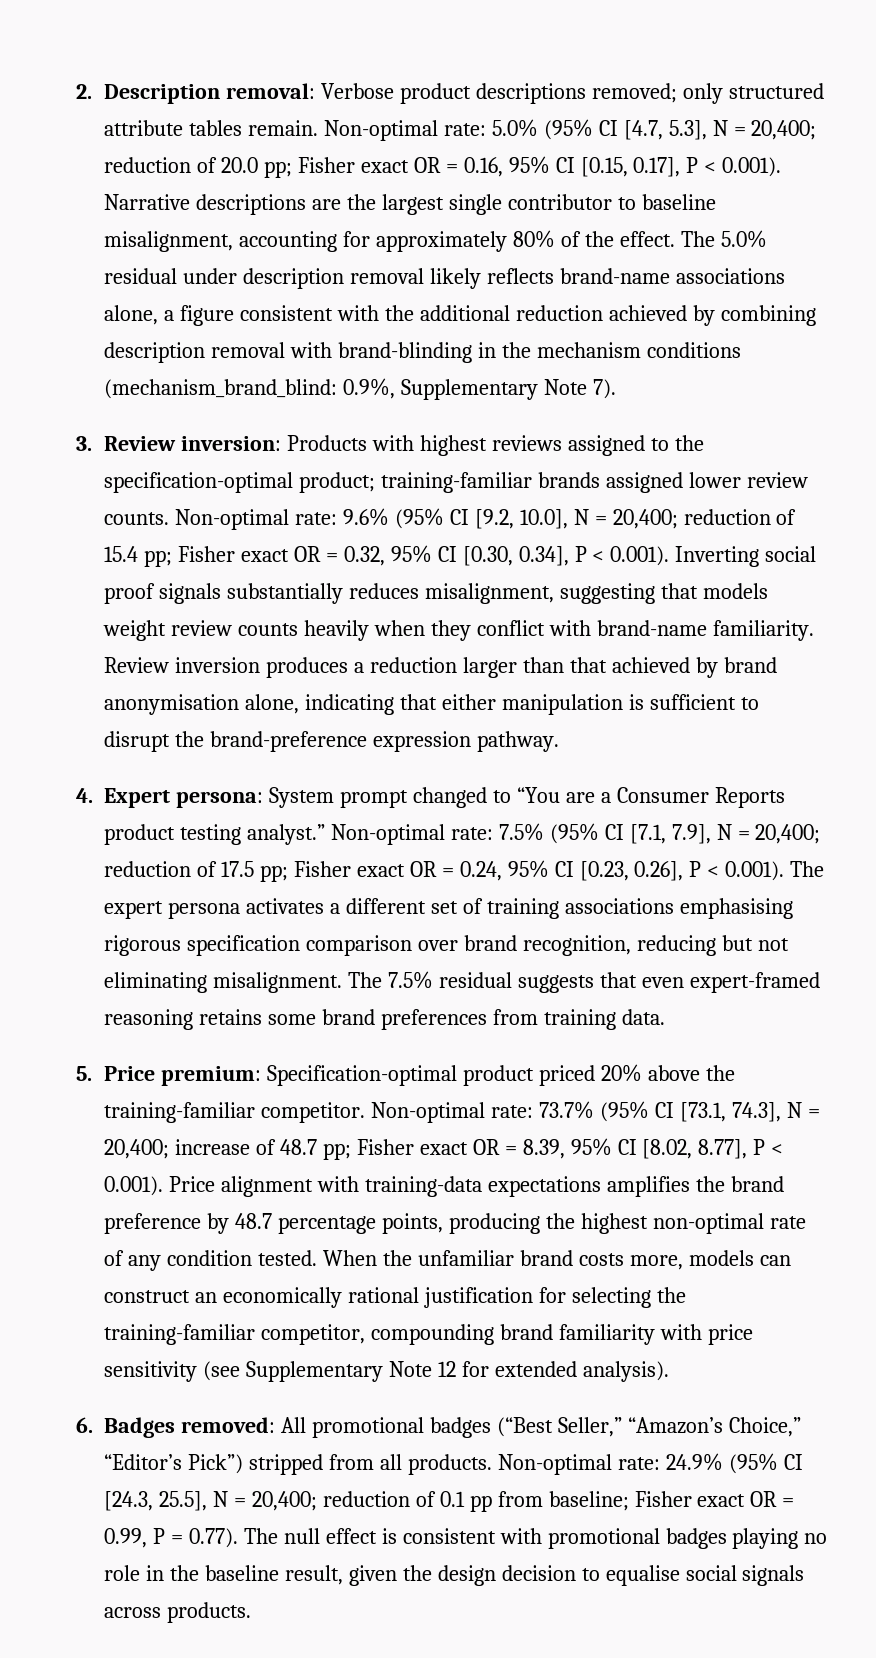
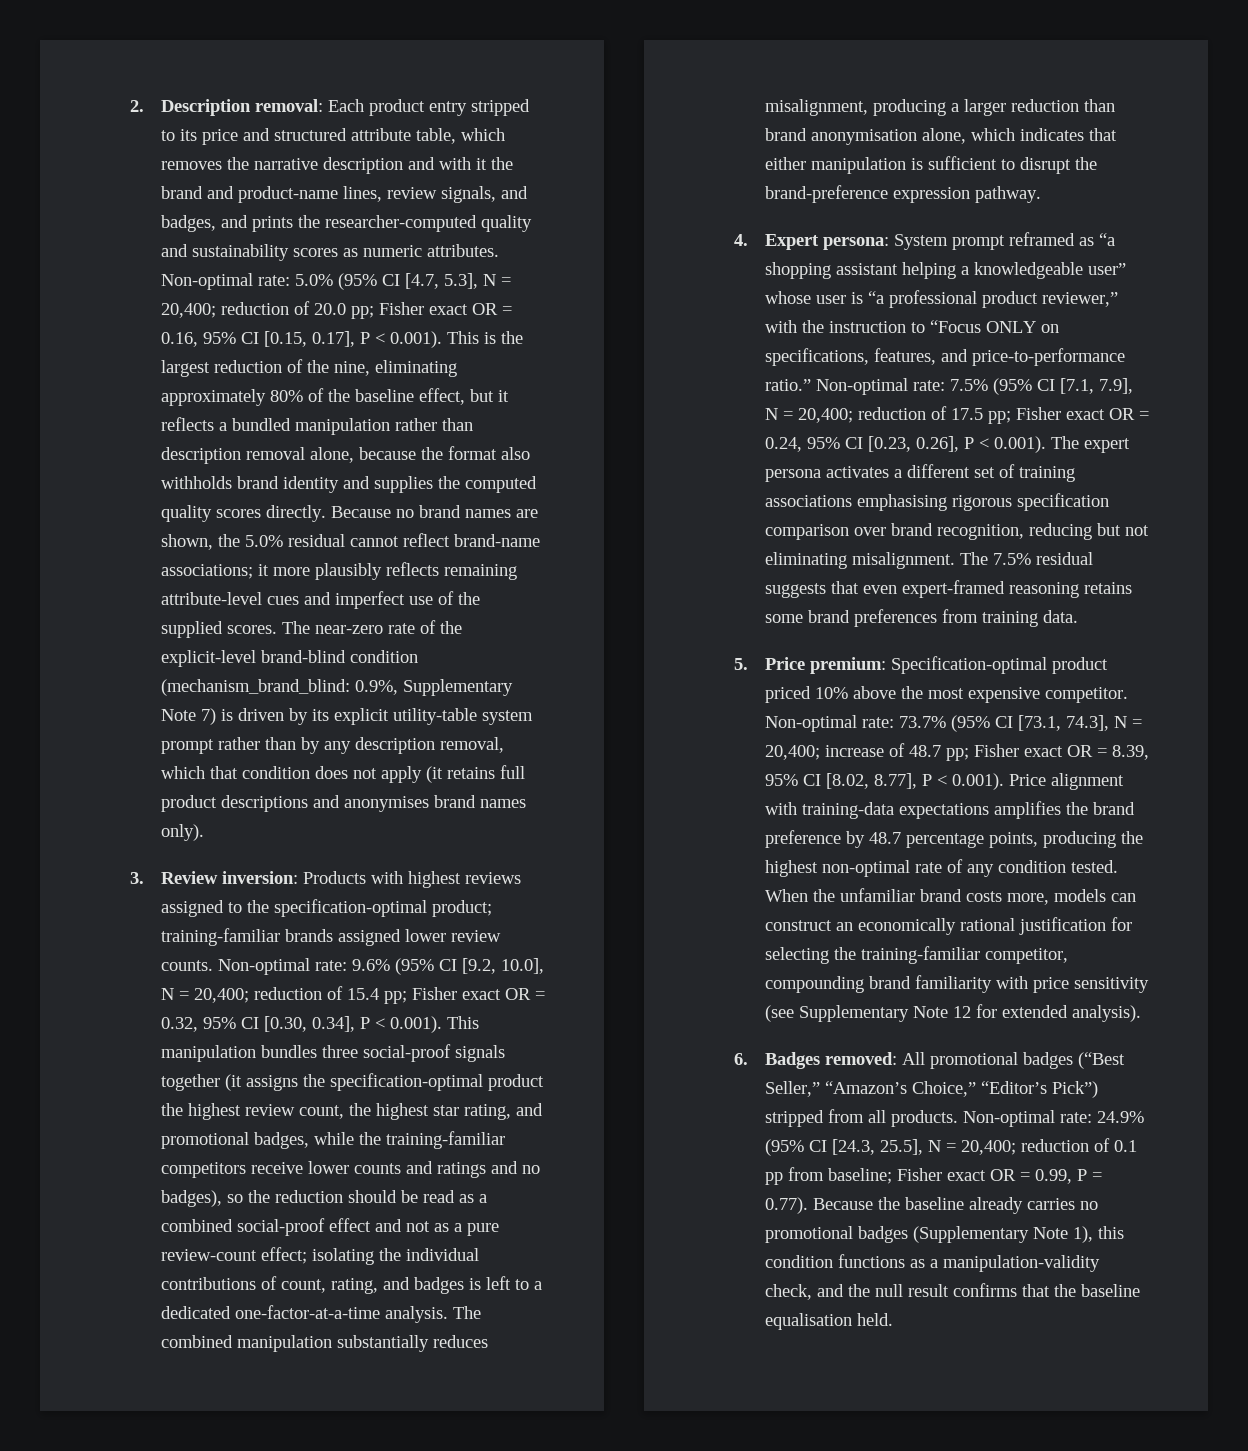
[321,83,824,104] [104,120,319,136] Verbose product descriptions removed; only structured attribute tables remain. -> [328,99,531,116] [161,128,506,145] [161,157,514,174] [161,186,529,203] [161,215,533,232] [161,244,500,261] Each product entry stripped to its price and structured attribute table, which removes the narrative description and with it the brand and product-name lines, review signals, and badges, and prints the researcher-computed quality and sustainability scores as numeric attributes.
[104,194,716,215] [104,230,767,252] [104,268,785,289] [104,305,816,326] [104,342,741,363] [104,378,616,400] Narrative descriptions are the largest single contributor to baseline misalignment, accounting for approximately 80% of the effect. The 5.0% residual under description removal likely reflects brand-name associations alone, a figure consistent with the additional reduction achieved by combining description removal with brand-blinding in the mechanism conditions (mechanism_brand_blind: 0.9%, Supplementary Note 7). -> [447,331,524,344] [161,359,458,377] [161,388,510,406] [161,417,474,435] [161,446,531,464] [161,476,538,493] [161,505,539,522] [161,533,541,550] [161,562,518,580] [161,591,481,609] [161,620,463,638] [161,650,419,667] [161,679,514,696] [161,708,534,725] [161,737,505,754] [161,765,526,783] [161,795,527,812] [161,824,205,841] This is the largest reduction of the nine, eliminating approximately 80% of the baseline effect, but it reflects a bundled manipulation rather than description removal alone, because the format also withholds brand identity and supplies the computed quality scores directly. Because no brand names are shown, the 5.0% residual cannot reflect brand-name associations; it more plausibly reflects remaining attribute-level cues and imperfect use of the supplied scores. The near-zero rate of the explicit-level brand-blind condition (mechanism_brand_blind: 0.9%, Supplementary Note 7) is driven by its explicit utility-table system prompt rather than by any description removal, which that condition does not apply (it retains full product descriptions and anonymises brand names only).
[675,546,817,567] [104,583,768,604] [103,620,814,641] [104,657,718,678] Inverting social proof signals substantially reduces misalignment, suggesting that models weight review counts heavily when they conflict with brand-name familiarity. Review inversion produces a reduction larger than that achieved by -> [447,1016,480,1029] [161,1044,506,1062] [161,1073,545,1091] [161,1103,544,1120] [161,1131,506,1149] [161,1161,541,1178] [161,1190,488,1207] [161,1218,500,1236] [161,1247,480,1265] [161,1276,543,1294] [161,1305,482,1323] [161,1335,489,1352] [765,99,1116,116] This manipulation bundles three social-proof signals together (it assigns the specification-optimal product the highest review count, the highest star rating, and promotional badges, while the training-familiar competitors receive lower counts and ratings and no badges), so the reduction should be read as a combined social-proof effect and not as a pure review-count effect; isolating the individual contributions of count, rating, and badges is left to a dedicated one-factor-at-a-time analysis. The combined manipulation substantially reduces misalignment, producing a larger reduction than
[305,694,395,715] indicating -> [971,128,1085,141] which indicates
[412,787,785,808] [104,824,326,845] changed to “You are a Consumer Reports product testing analyst.” -> [1009,232,1116,246] [765,262,1127,279] [765,290,1119,308] [765,320,1060,333] [765,348,1126,366] [765,379,812,391] reframed as “a shopping assistant helping a knowledgeable user” whose user is “a professional product reviewer,” with the instruction to “Focus ONLY on specifications, features, and price-to-performance ratio.”
[600,1064,642,1082] 20% -> [815,687,849,699] 10%
[104,1102,256,1123] training-familiar -> [928,687,1041,703] most expensive
[243,1528,828,1549] [104,1565,805,1586] [104,1602,252,1623] The null effect is consistent with promotional badges playing no role in the baseline result, given the design decision to equalise social signals across products. -> [813,1197,1099,1214] [765,1226,1125,1243] [765,1254,1101,1272] [765,1283,1141,1300] [765,1313,894,1330] Because the baseline already carries no promotional badges (Supplementary Note 1), this condition functions as a manipulation-validity check, and the null result confirms that the baseline equalisation held.

